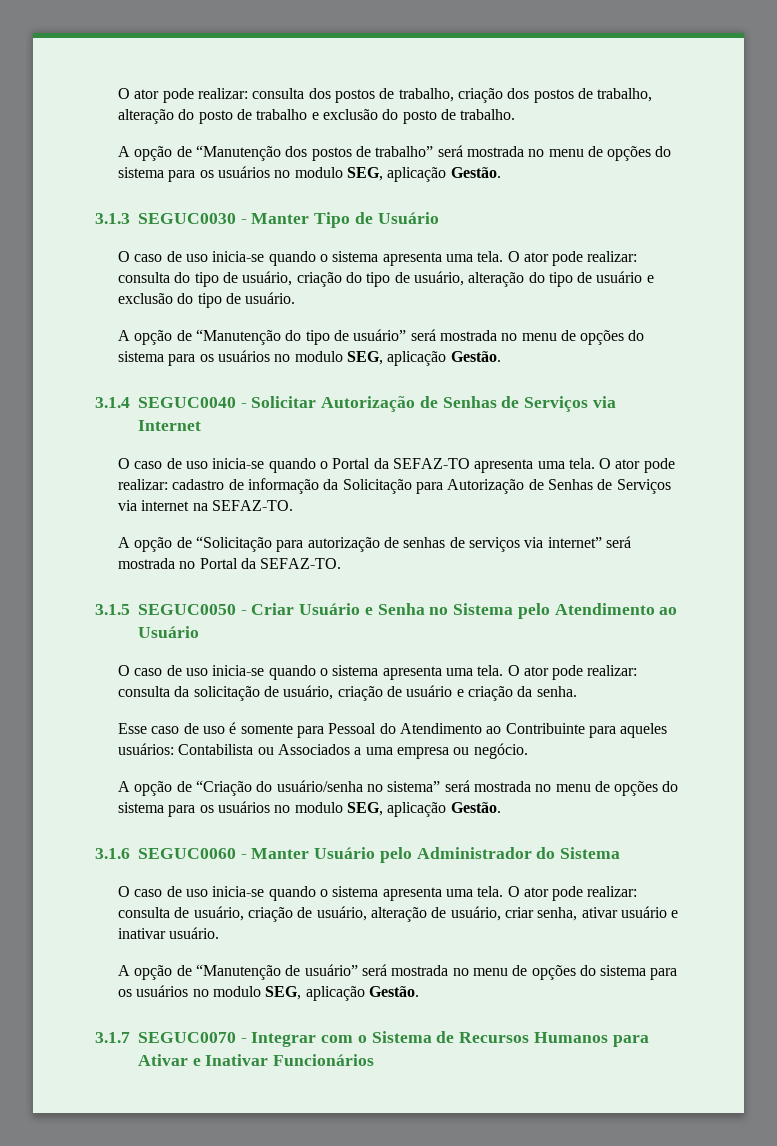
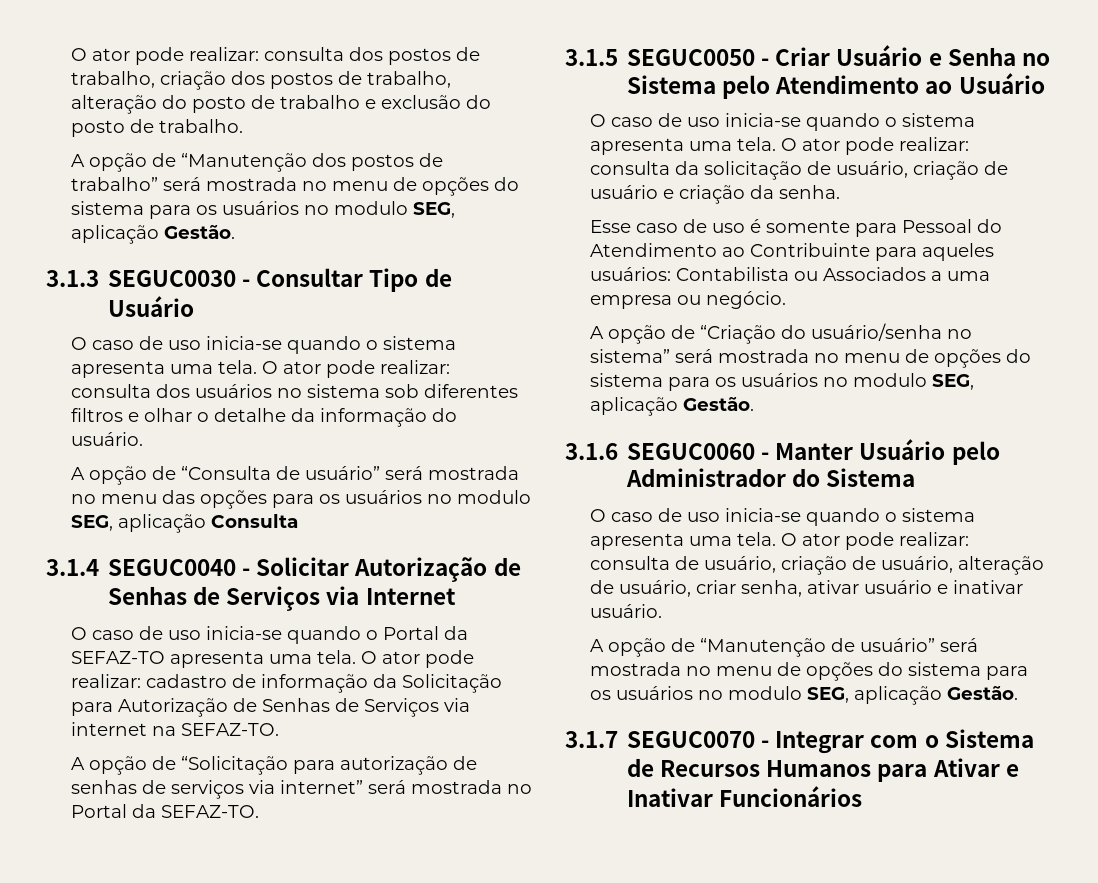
[251,213,310,224] Manter -> [256,268,364,287] Consultar
[174,271,654,287] [117,292,296,308] [117,329,645,345] [117,350,501,366] do tipo de usuário, criação do tipo de usuário, alteração do tipo de usuário e exclusão do tipo de usuário. // A opção de “Manutenção do tipo de usuário” será mostrada no menu de opções do sistema para os usuários no modulo SEG, aplicação Gestão. -> [155,384,518,398] [70,408,457,427] [70,432,143,446] [70,466,519,485] [70,490,531,509] [70,514,298,533] dos usuários no sistema sob diferentes filtros e olhar o detalhe da informação do usuário. // A opção de “Consulta de usuário” será mostrada no menu das opções para os usuários no modulo SEG, aplicação Consulta

